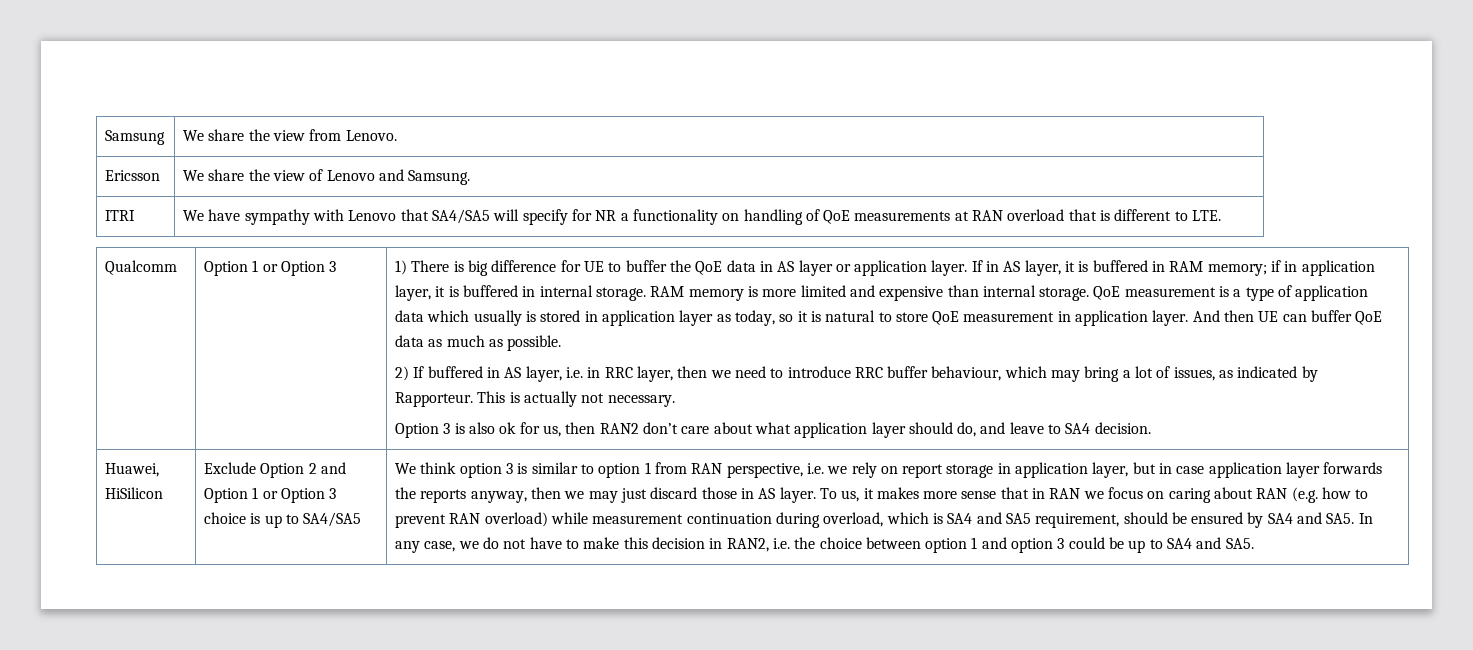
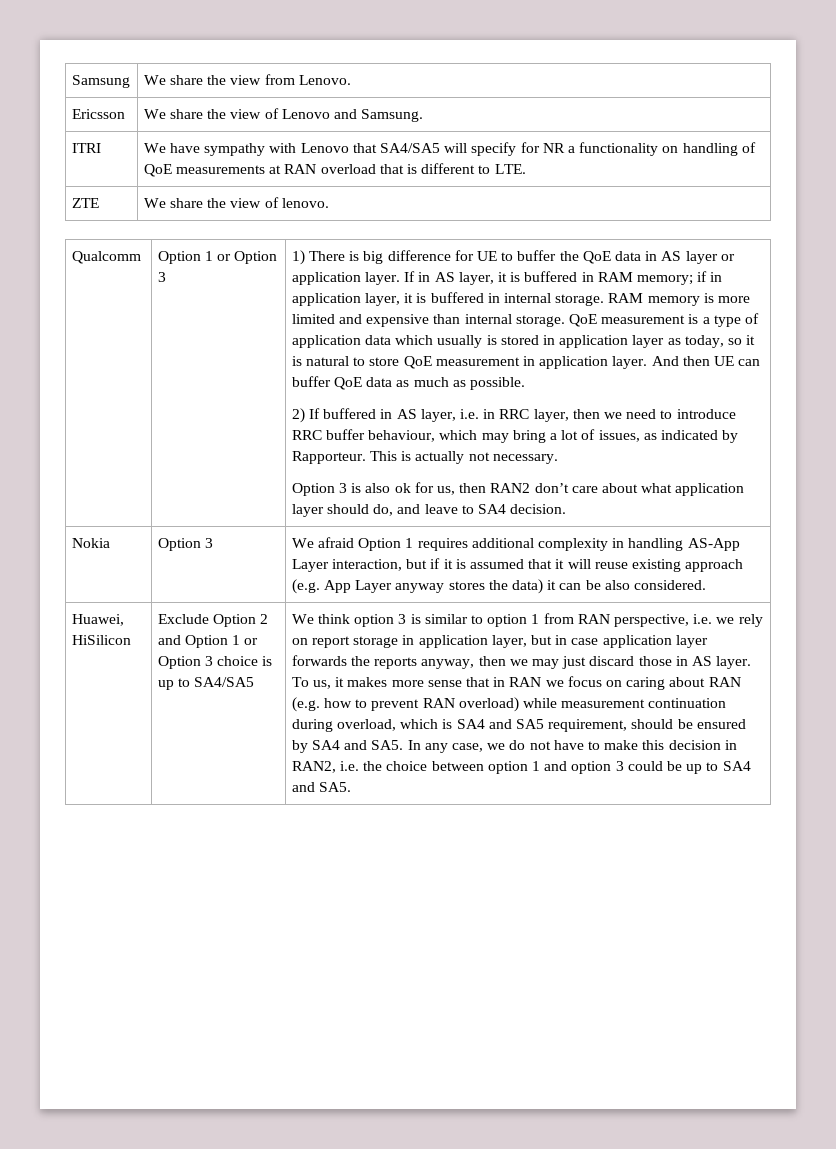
(1222, 215) none -> [71,198,99,208] [143,197,329,208] // ZTE | We share the view of lenovo.
(1151, 428) none -> [71,538,110,548] [157,538,214,551] [291,537,740,551] [291,558,744,572] [291,579,706,594] // Nokia | Option 3 | We afraid Option 1 requires additional complexity in handling AS-App Layer interaction, but if it is assumed that it will reuse existing approach (e.g. App Layer anyway stores the data) it can be also considered.

